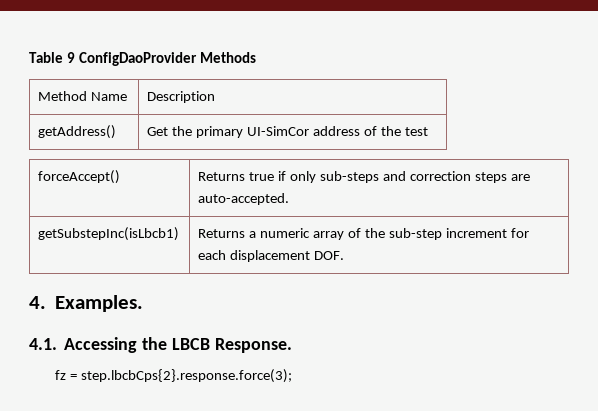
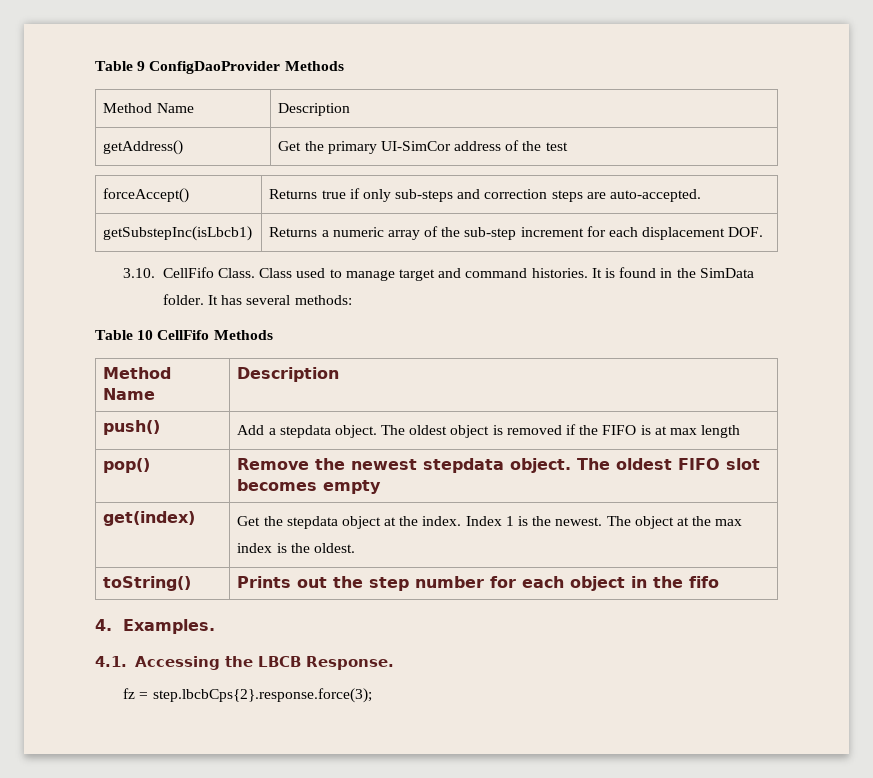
(345, 255) none -> [123,267,754,281] [162,294,352,305] [95,330,273,340] [103,367,172,379] [103,388,156,400] [237,367,340,382] [103,420,161,435] [237,424,741,438] [103,458,151,473] [237,458,761,473] [237,479,382,494] [103,511,196,526] [237,516,743,529] [237,543,355,553] [103,576,192,591] [237,576,720,591] // 3.10. CellFifo Class. Class used to manage target and command histories. It is found in the SimData folder. It has several methods: // Table 10 CellFifo Methods // Method Name | Description // push() | Add a stepdata object. The oldest object is removed if the FIFO is at max length // pop() | Remove the newest stepdata object. The oldest FIFO slot becomes empty // get(index) | Get the stepdata object at the index. Index 1 is the newest. The object at the max index is the oldest. // toString() | Prints out the step number for each object in the fifo

